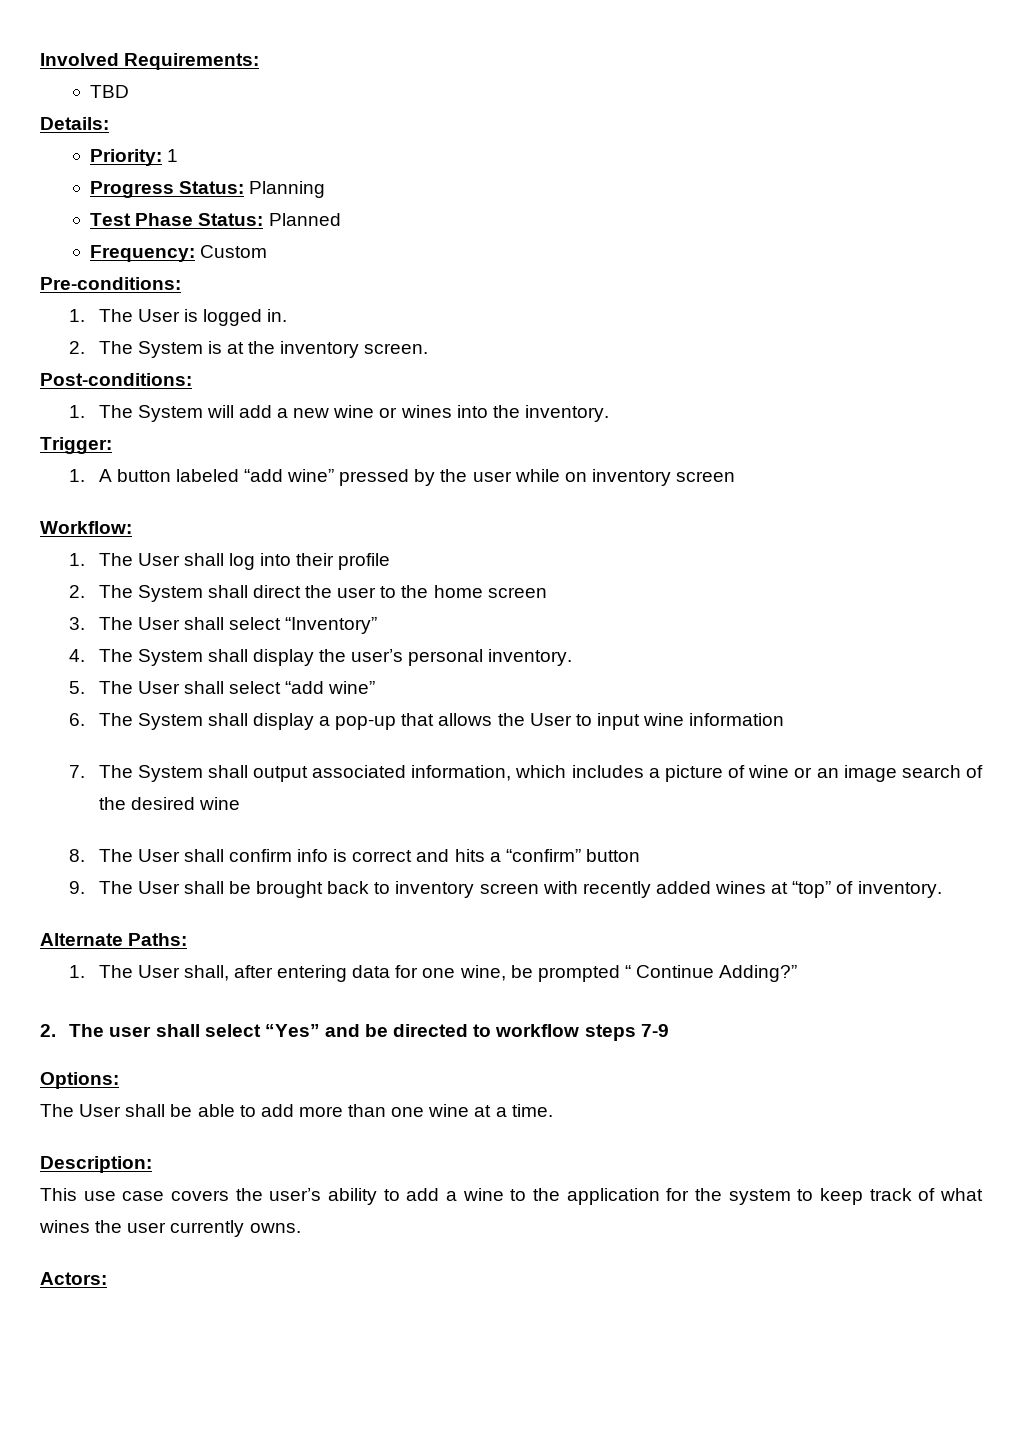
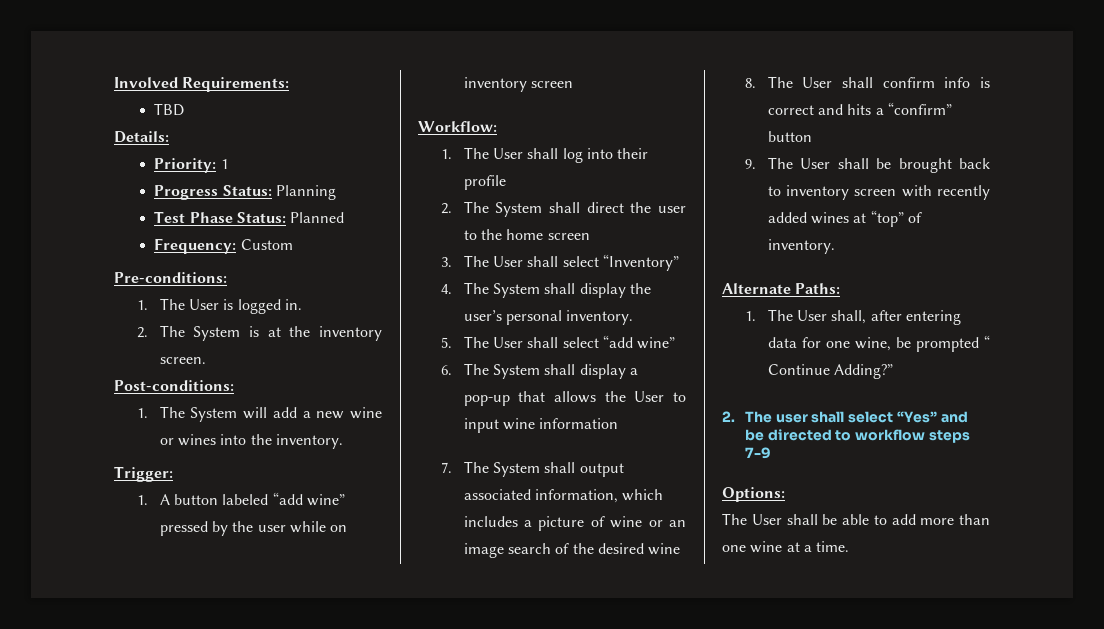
[40,1156,152,1173] [40,1188,983,1205] [39,1220,301,1237] [40,1272,107,1285] // Description: // This use case covers the user’s ability to add a wine to the application for the system to keep track of what wines the user currently owns. // Actors: -> (850, 546) none

